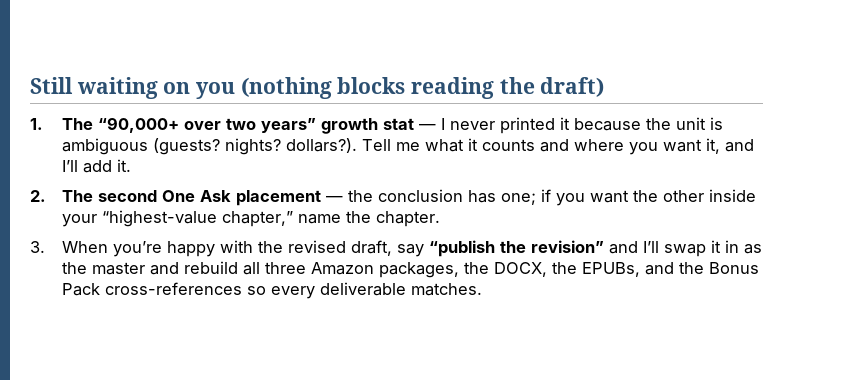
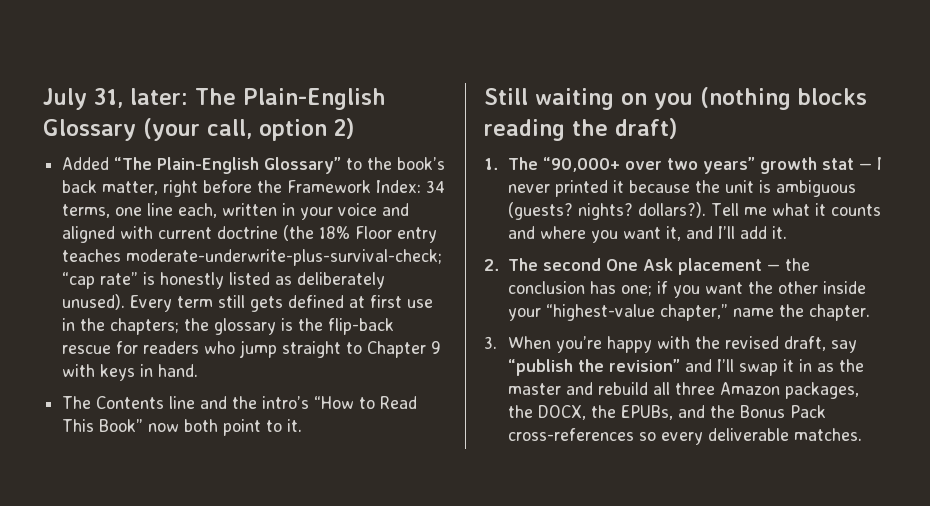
(30, 85) none -> [43,88,386,110] [43,118,354,141] [62,157,446,174] [62,180,446,197] [62,203,410,220] [62,225,438,243] [62,249,443,266] [62,272,386,289] [62,294,434,312] [62,318,395,335] [62,340,442,358] [62,364,199,381] [62,396,418,409] [62,419,303,436] July 31, later: The Plain-English Glossary (your call, option 2) // Added “The Plain-English Glossary” to the book’s back matter, right before the Framework Index: 34 terms, one line each, written in your voice and aligned with current doctrine (the 18% Floor entry teaches moderate-underwrite-plus-survival-check; “cap rate” is honestly listed as deliberately unused). Every term still gets defined at first use in the chapters; the glossary is the flip-back rescue for readers who jump straight to Chapter 9 with keys in hand. // The Contents line and the intro’s “How to Read This Book” now both point to it. //

